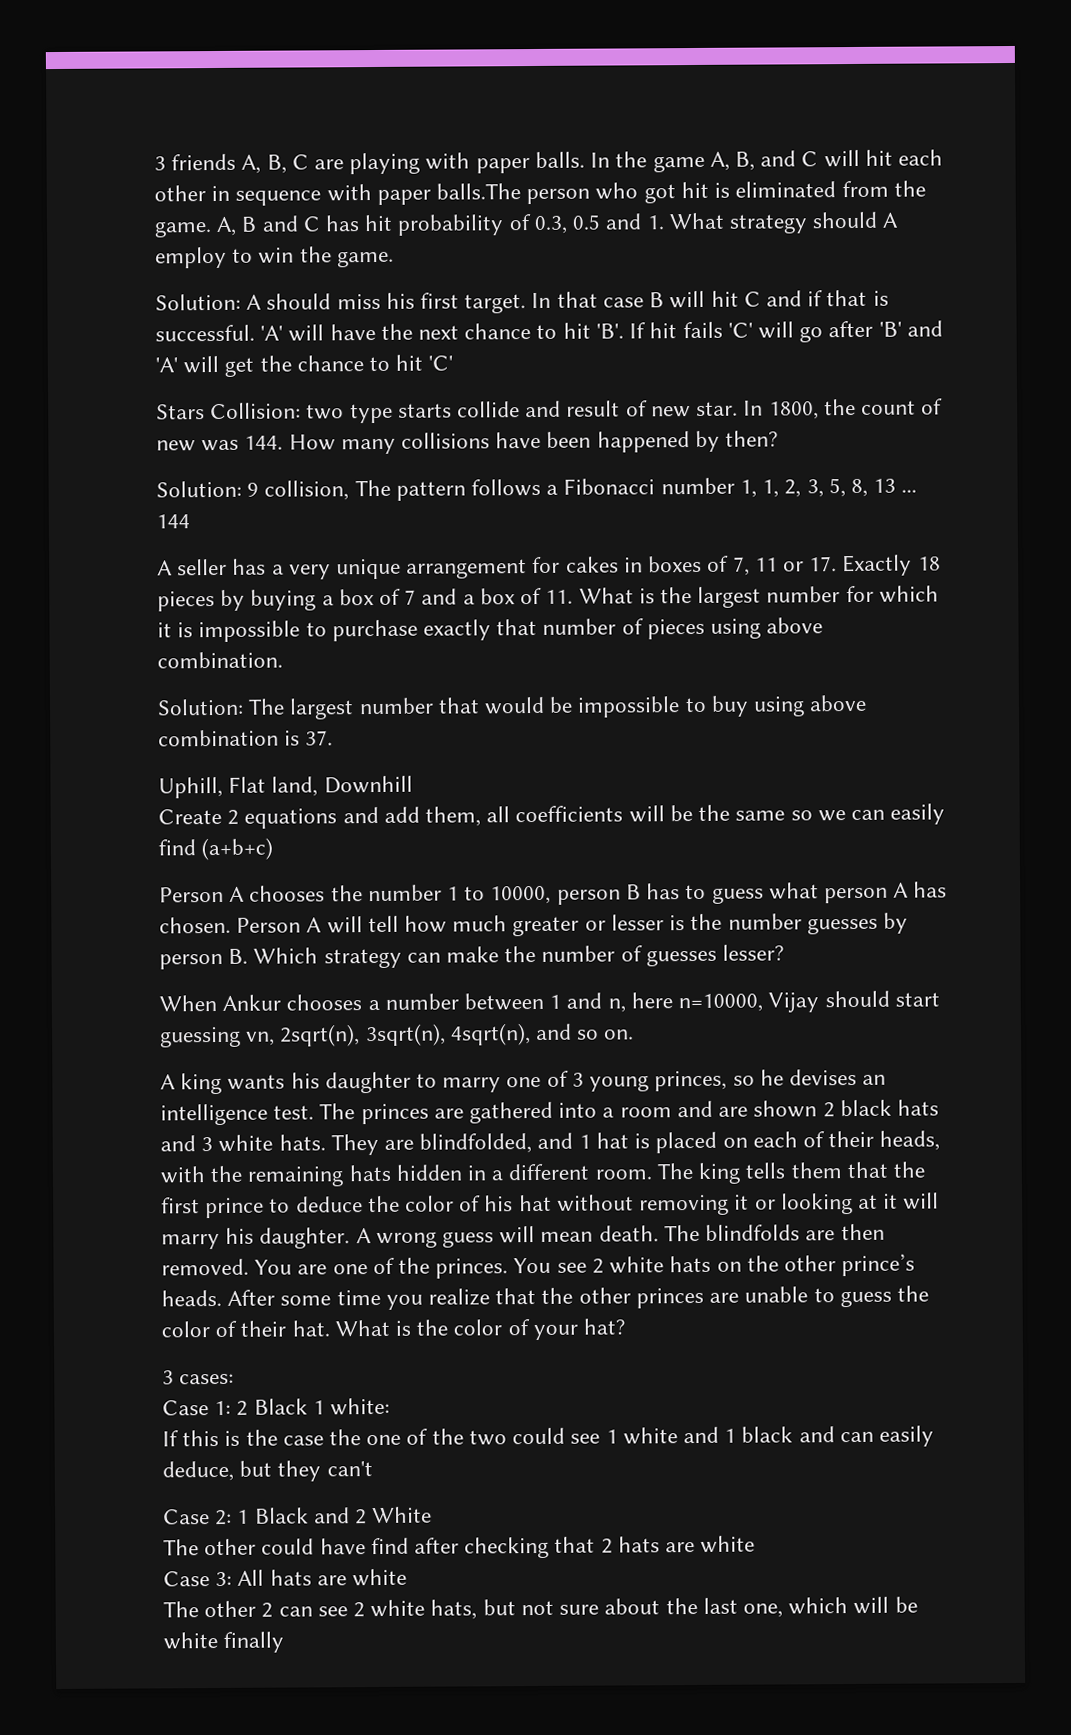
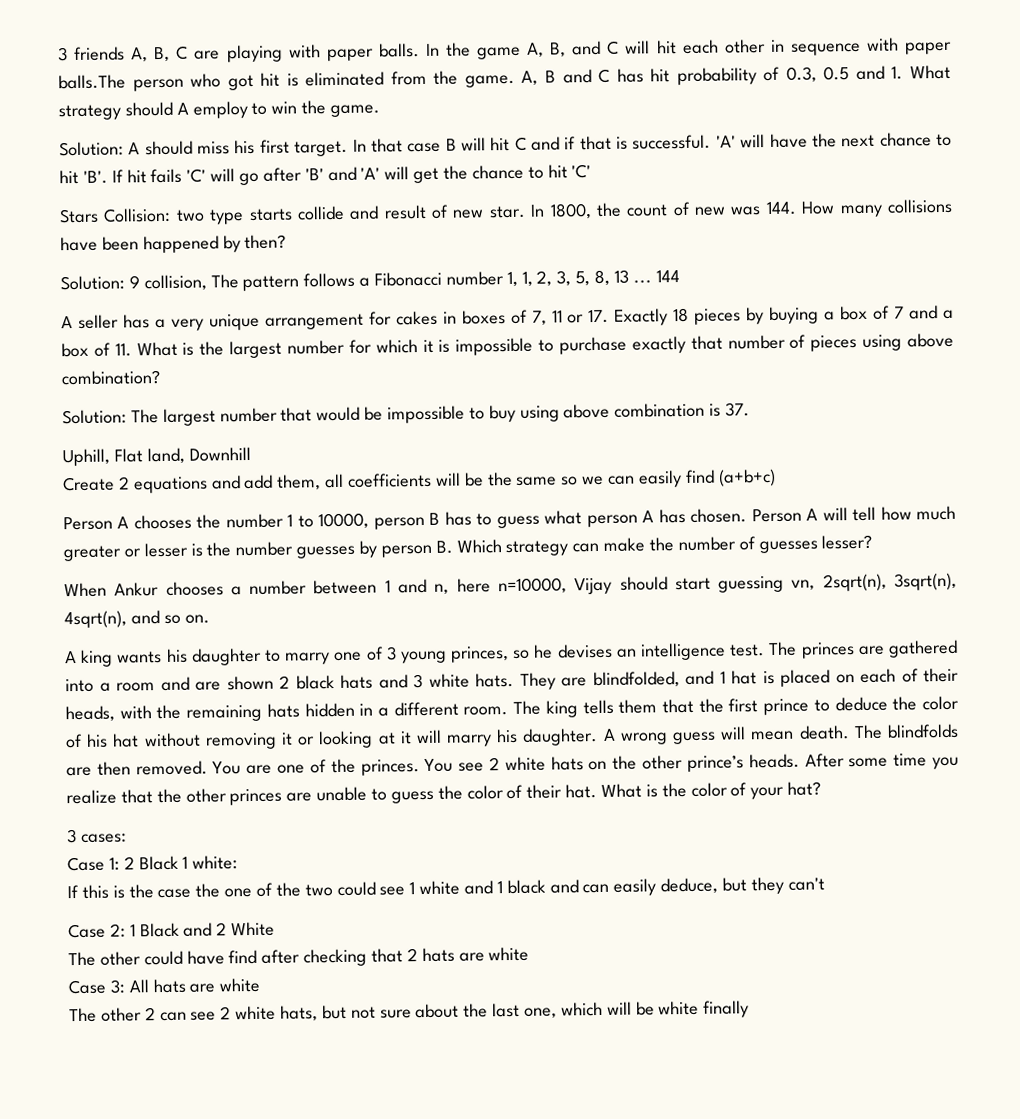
[157,651,283,669] combination. -> [61,370,160,386] combination?

